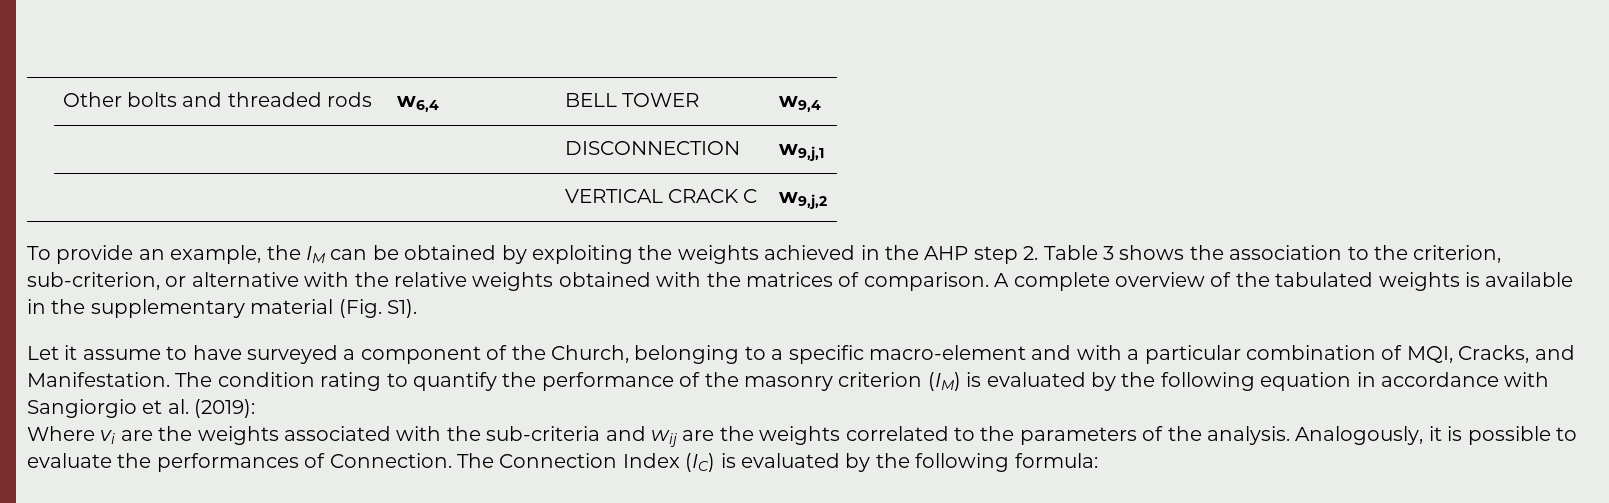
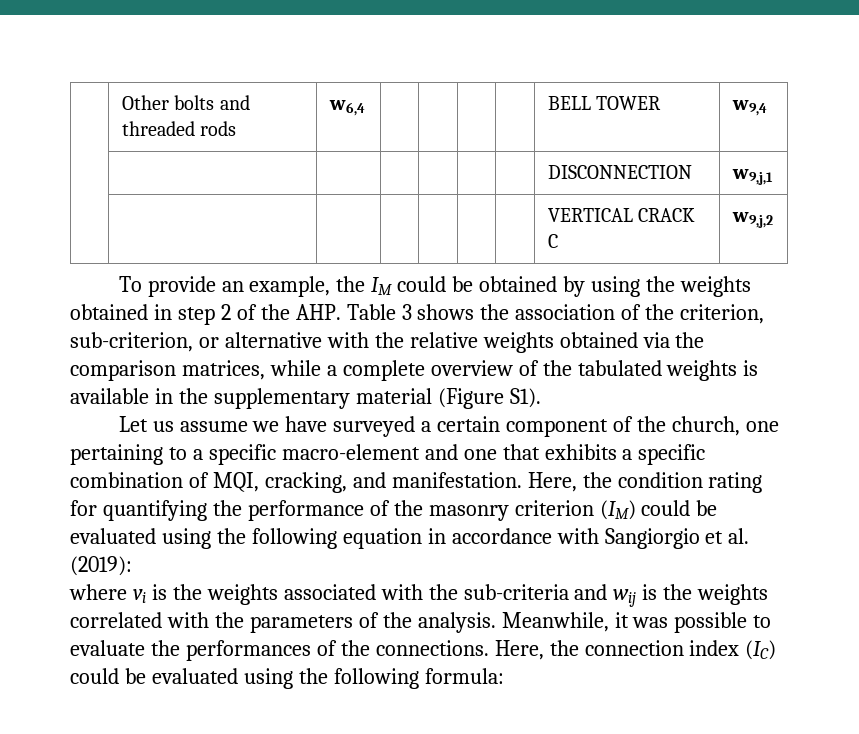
[330,249,368,260] can -> [397,276,447,292] could
[531,245,1039,264] exploiting the weights achieved in the AHP step 2. -> [591,276,751,297] [70,304,341,325] using the weights obtained in step 2 of the AHP.
[1347,246,1369,260] to -> [621,304,642,320] of
[656,272,1010,291] with the matrices of comparison. A -> [642,332,705,348] [70,360,337,381] via the comparison matrices, while a
[338,299,382,318] (Fig. -> [437,388,504,409] (Figure
[64,345,188,360] it assume to -> [152,421,280,432] us assume we
(356, 354) none -> [437,416,501,432] certain
[550,345,740,364] Church, belonging -> [671,416,779,436] [70,444,163,465] church, one pertaining
[1076,345,1575,364] [27,372,497,391] with a particular combination of MQI, Cracks, and Manifestation. The condition rating to quantify -> [463,444,706,465] [70,472,763,493] [70,500,207,521] one that exhibits a specific combination of MQI, cracking, and manifestation. Here, the condition rating for quantifying
[966,372,1116,391] is evaluated by -> [641,500,718,516] [70,528,211,549] could be evaluated using
[27,426,153,444] Where vi are -> [69,584,167,603] where vi is
[682,430,715,441] are -> [642,584,658,600] is
[953,427,975,441] to -> [166,612,209,628] with
[1295,426,1463,445] Analogously, it is -> [501,612,669,632] Meanwhile, it was
[329,453,871,472] Connection. The Connection Index (IC) is evaluated by -> [340,640,777,660] [70,668,293,689] the connections. Here, the connection index (IC) could be evaluated using

